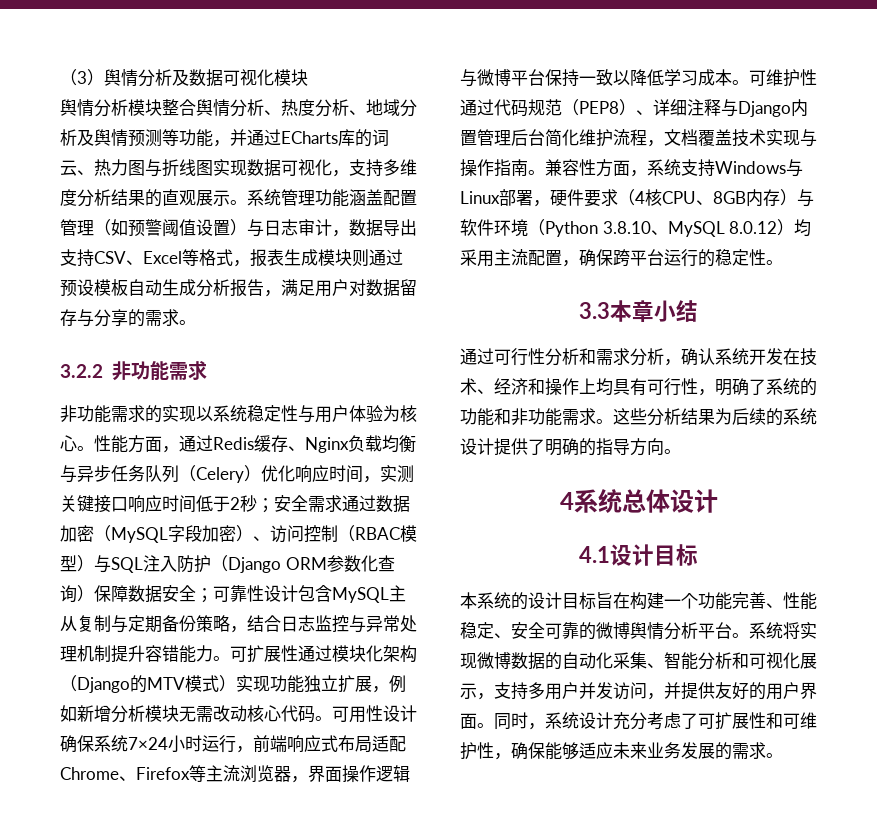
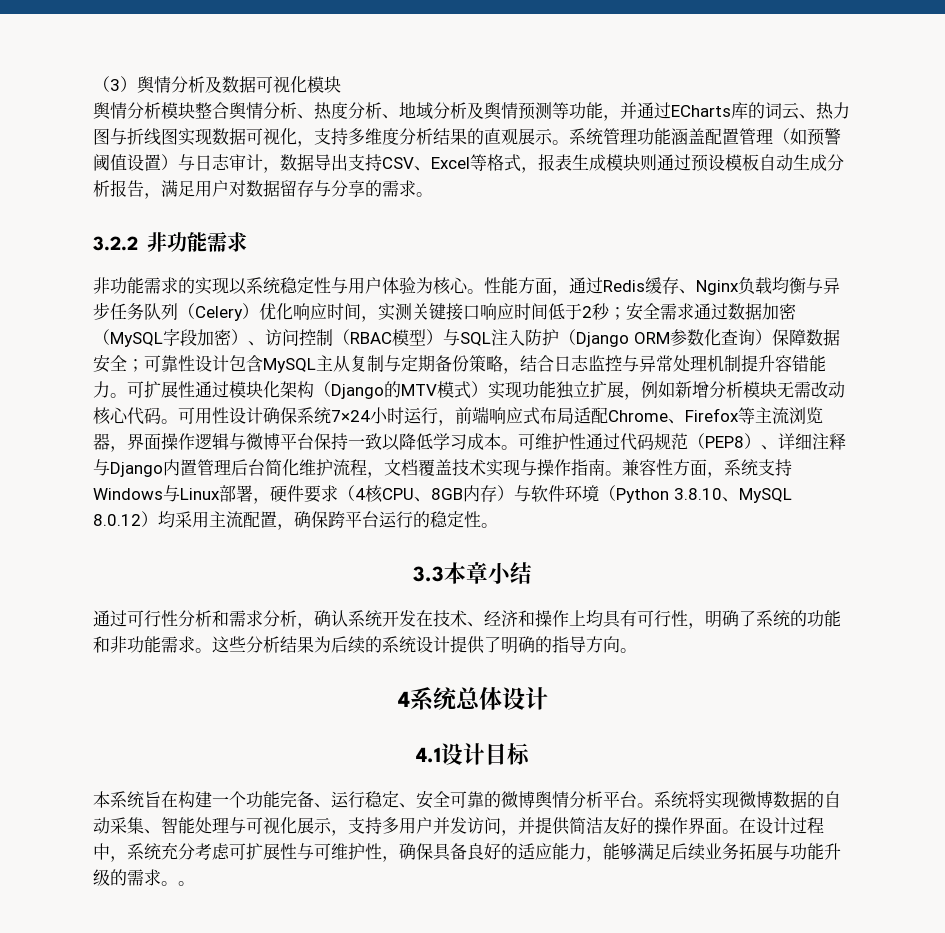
[511,592,596,610] 的设计目标 -> (144, 799) none
[749,592,817,610] 善、性能 -> [297,791,365,808] 备、运行
[596,652,613,669] 化 -> (110, 825) none
[698,652,749,670] 分析和 -> [195,817,246,834] 处理与
[715,682,817,700] [460,712,613,730] 友好的用户界面。同时，系统设计 -> [569,817,824,834] [93,843,161,862] 简洁友好的操作界面。在设计过程中，系统
[681,712,783,730] 了可扩展性和 -> [229,843,314,860] 可扩展性与
[545,742,783,760] 能够适应未来业务发展的需求。 -> [433,843,841,862] [93,869,195,886] 具备良好的适应能力，能够满足后续业务拓展与功能升级的需求。。

